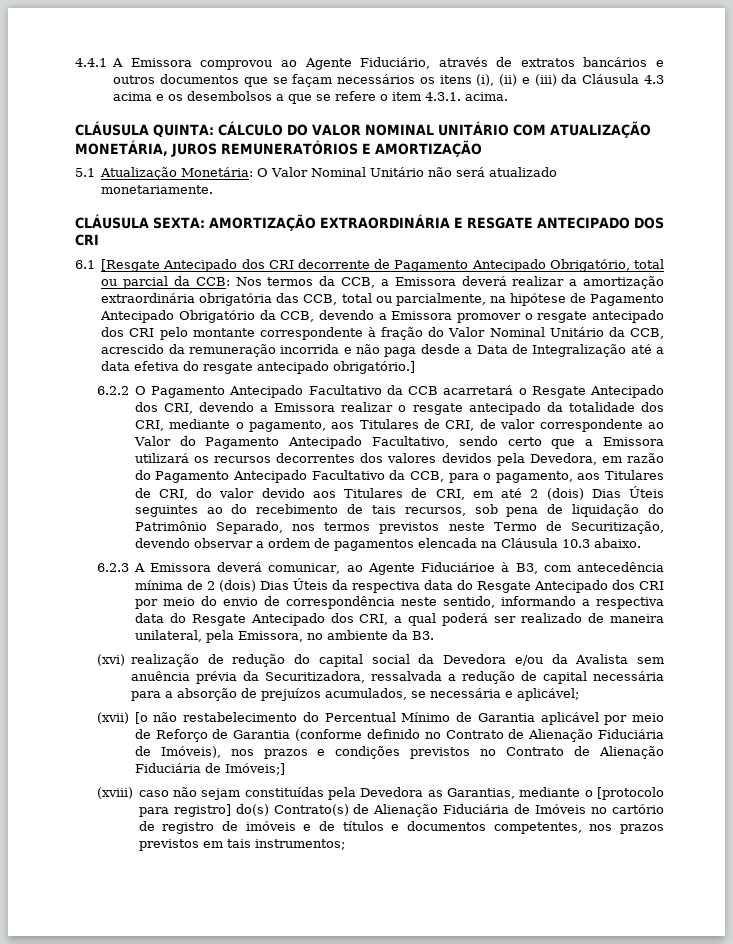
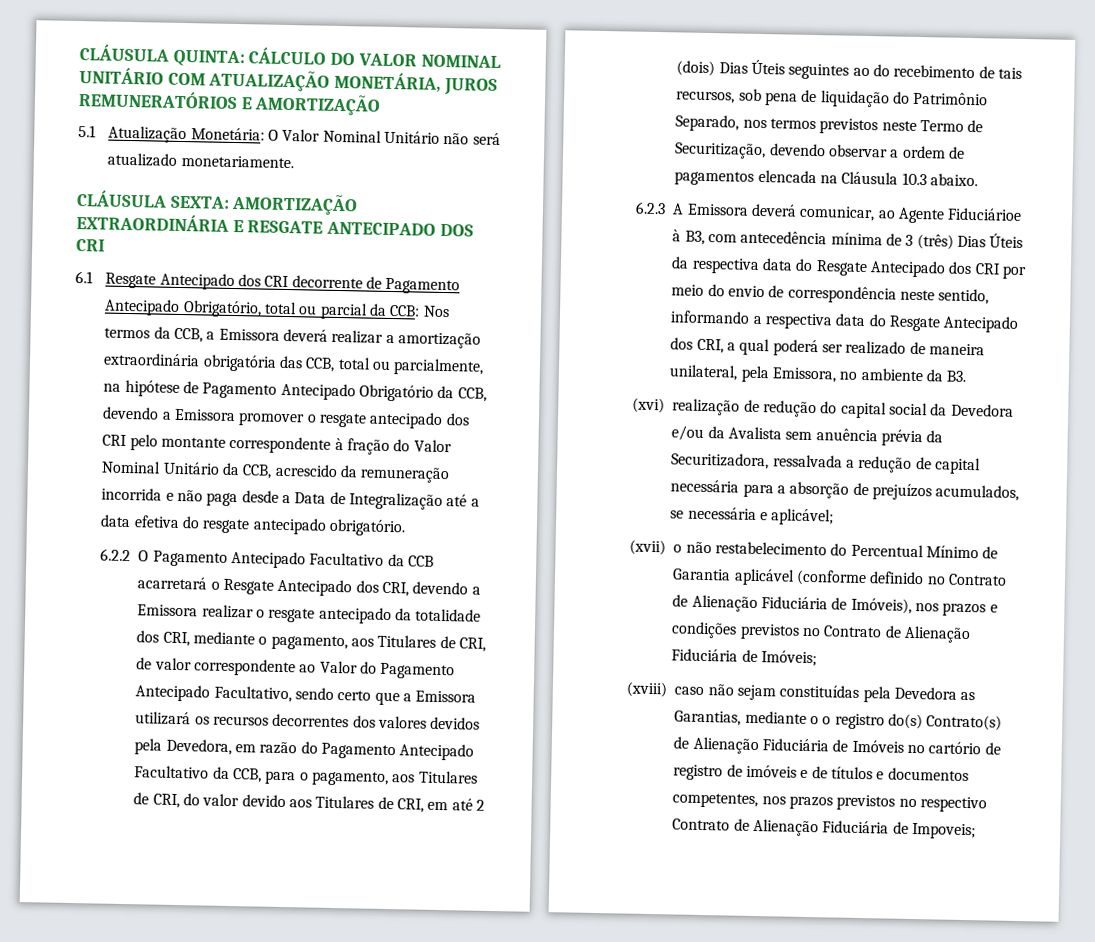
[75,57,664,70] [113,74,665,87] [113,91,509,104] 4.4.1 A Emissora comprovou ao Agente Fiduciário, através de extratos bancários e outros documentos que se façam necessários os itens (i), (ii) e (iii) da Cláusula 4.3 acima e os desembolsos a que se refere o item 4.3.1. acima. // -> (79, 53) none
[101,259,161,272] [Resgate -> [105,272,157,289] Resgate
[333,361,416,374] obrigatório.] -> [328,518,406,537] obrigatório.
[206,580,256,592] 2 (dois) -> [905,233,954,250] 3 (três)
[134,712,148,724] [o -> [673,544,683,553] o
[604,713,664,725] [134,729,291,742] por meio de Reforço de Garantia -> (795, 577) none
[224,763,285,775] Imóveis;] -> [761,650,818,667] Imóveis;
[596,787,664,800] [138,804,231,817] [protocolo para registro] -> [822,713,885,730] o registro
[202,839,345,850] em tais instrumentos; -> [898,796,987,813] [672,818,976,840] no respectivo Contrato de Alienação Fiduciária de Impoveis;

